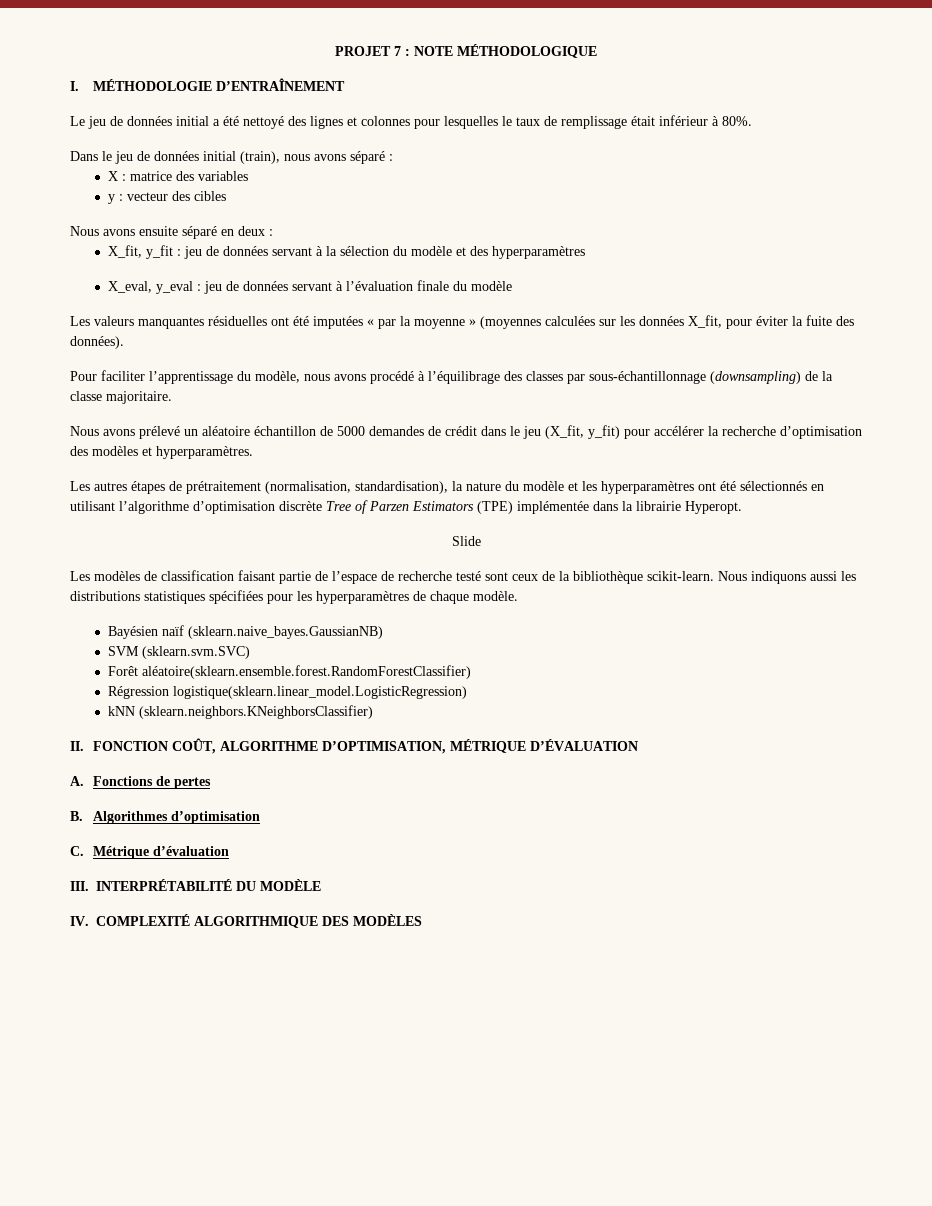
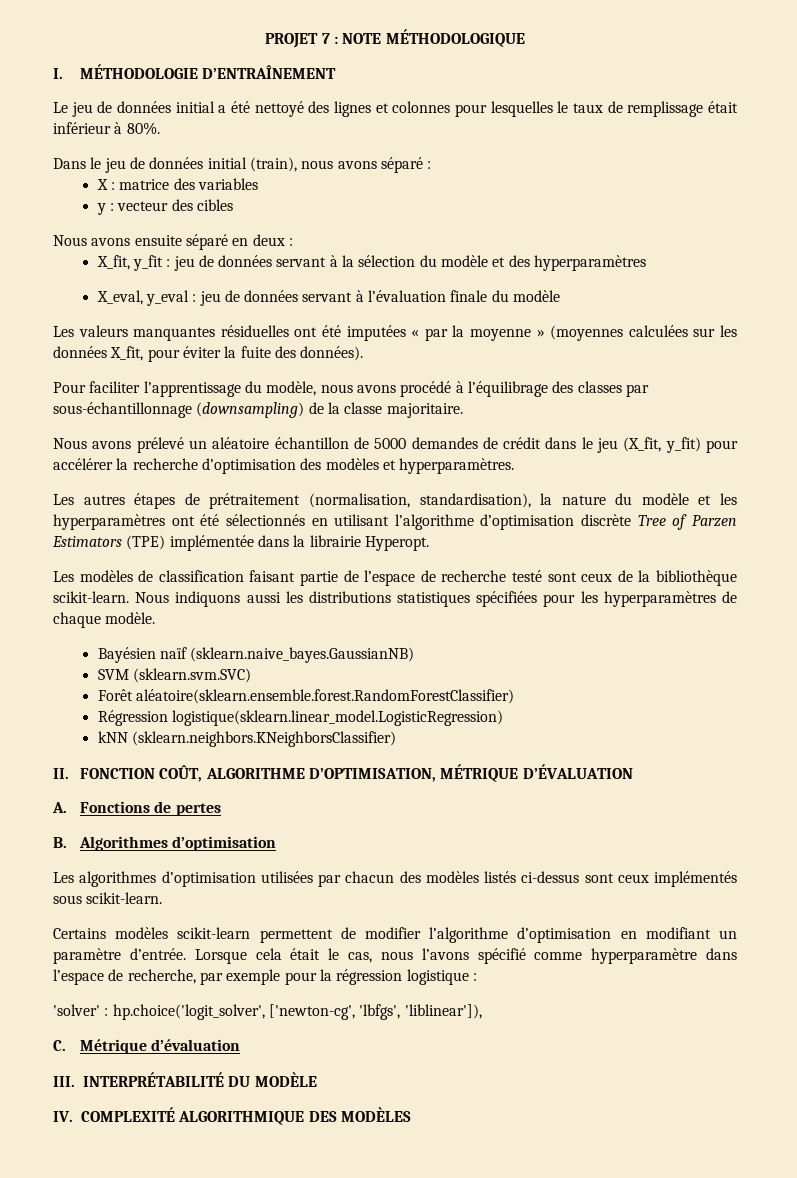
[451,536,481,546] // Slide -> (429, 543) none
(260, 817) none -> [53,871,737,887] [53,892,163,904] [53,927,738,943] [53,948,737,964] [53,969,477,985] [53,1004,482,1020] // Les algorithmes d’optimisation utilisées par chacun des modèles listés ci-dessus sont ceux implémentés sous scikit-learn. // Certains modèles scikit-learn permettent de modifier l’algorithme d’optimisation en modifiant un paramètre d’entrée. Lorsque cela était le cas, nous l’avons spécifié comme hyperparamètre dans l’espace de recherche, par exemple pour la régression logistique : // 'solver' : hp.choice('logit_solver', ['newton-cg', 'lbfgs', 'liblinear']),

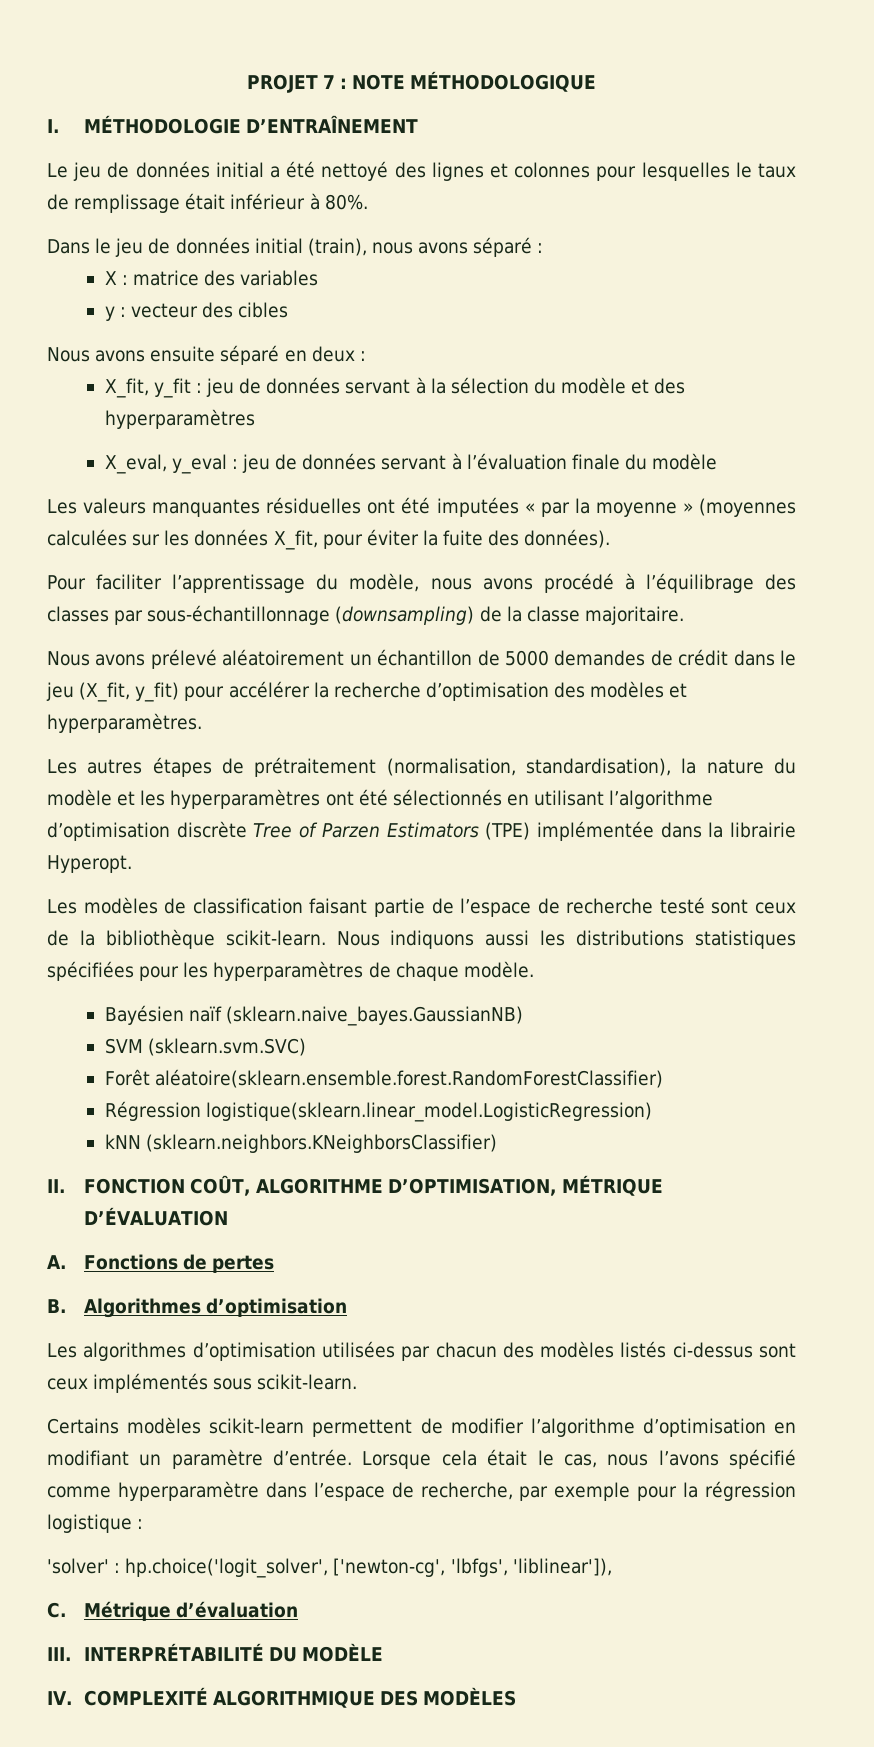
[188,437,270,449] un aléatoire -> [222,649,372,666] aléatoirement un

